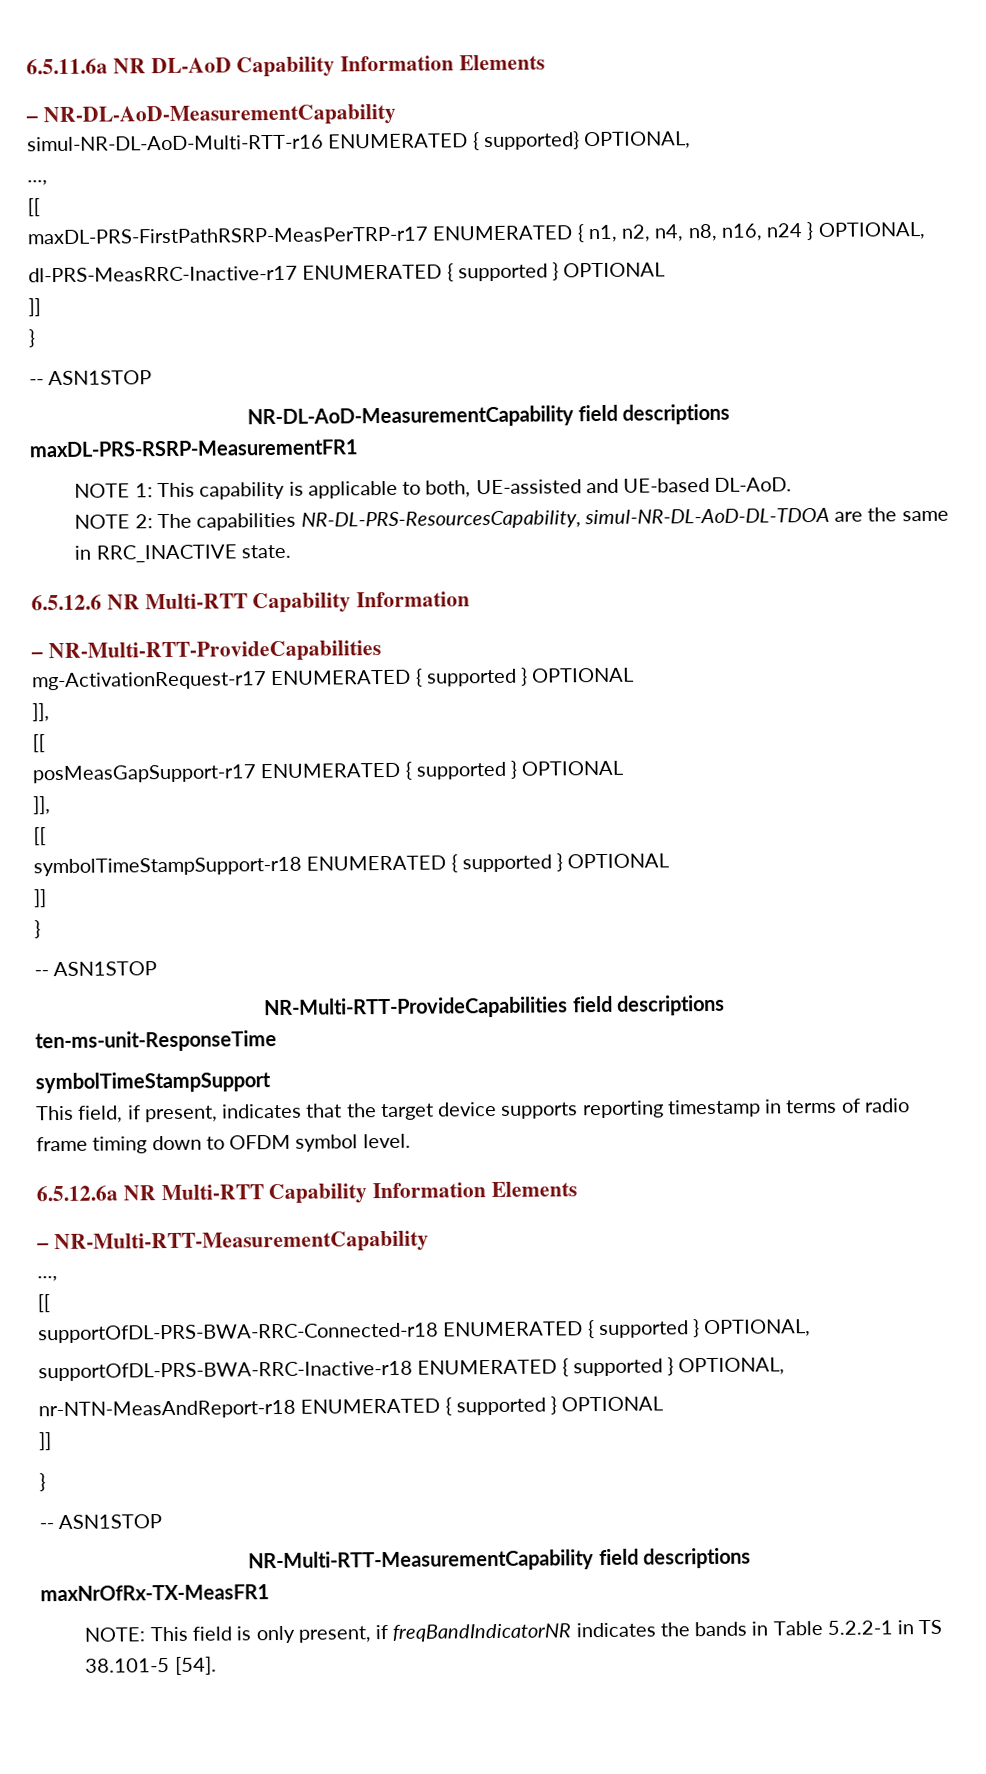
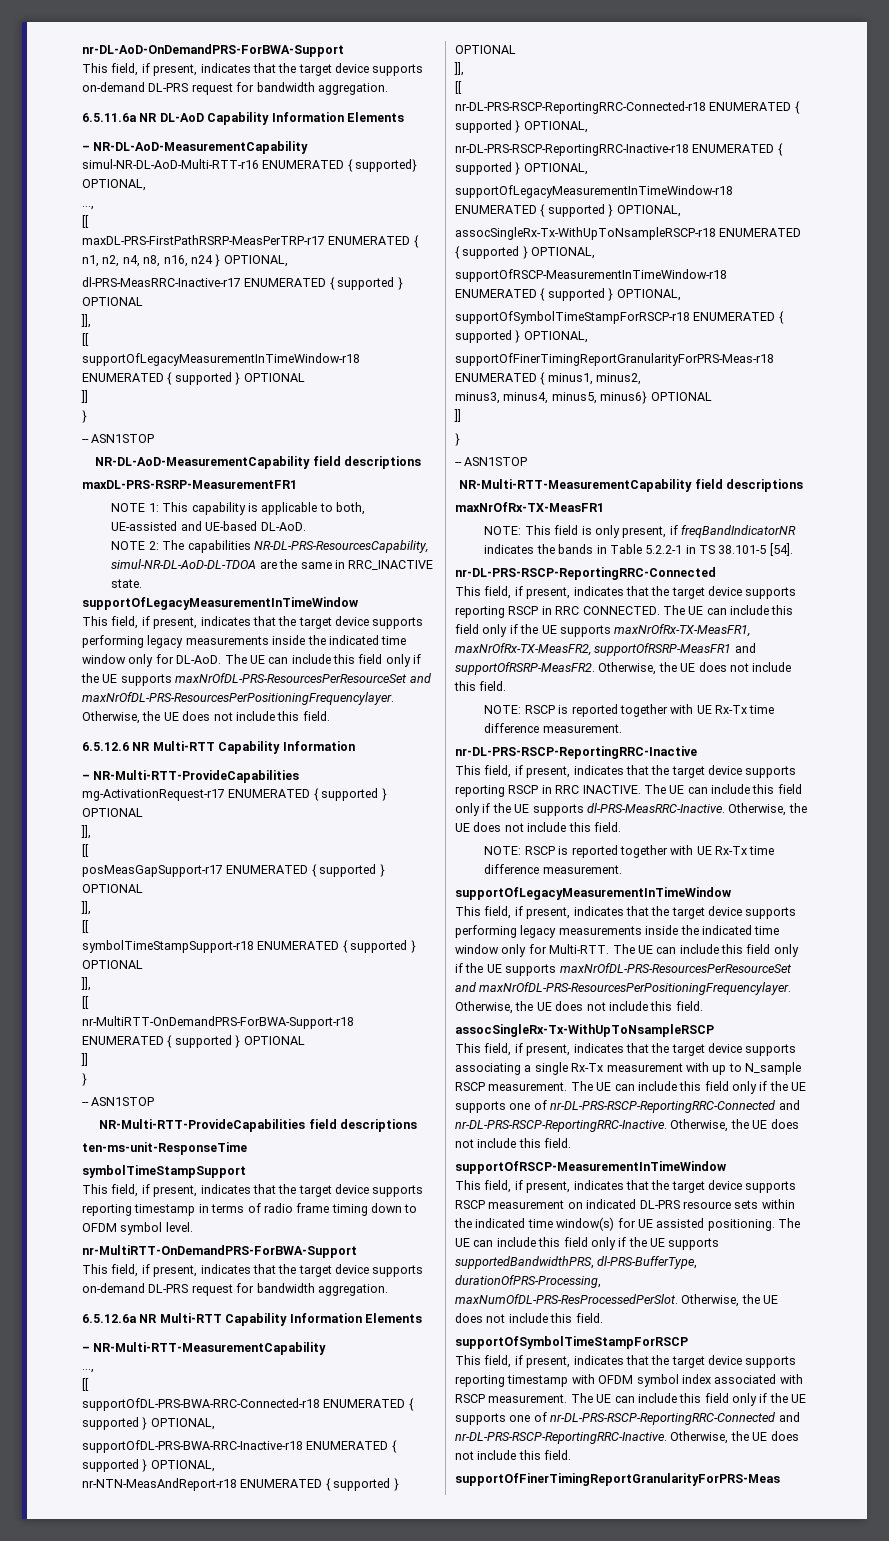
(26, 66) none -> [82,44,344,57] [82,63,424,76] [82,82,388,95] nr-DL-AoD-OnDemandPRS-ForBWA-Support // This field, if present, indicates that the target device supports on-demand DL-PRS request for bandwidth aggregation. //
(666, 270) none -> [81,314,91,328] [82,333,89,346] [82,353,360,366] [82,372,305,385] // ]], // [[ // supportOfLegacyMeasurementInTimeWindow-r18 ENUMERATED { supported } OPTIONAL
(292, 551) none -> [82,597,358,610] [82,616,424,629] [82,635,407,648] [82,654,422,667] [81,673,431,686] [82,692,394,705] [82,711,330,724] // supportOfLegacyMeasurementInTimeWindow // This field, if present, indicates that the target device supports performing legacy measurements inside the indicated time window only for DL-AoD. The UE can include this field only if the UE supports maxNrOfDL-PRS-ResourcesPerResourceSet and maxNrOfDL-PRS-ResourcesPerPositioningFrequencylayer. Otherwise, the UE does not include this field.
(670, 861) none -> [81,977,91,991] [82,996,89,1009] [82,1016,354,1029] [82,1035,305,1048] // ]], // [[ // nr-MultiRTT-OnDemandPRS-ForBWA-Support-r18 ENUMERATED { supported } OPTIONAL
(411, 1141) none -> [82,1245,357,1258] [82,1264,424,1277] [82,1283,388,1296] // nr-MultiRTT-OnDemandPRS-ForBWA-Support // This field, if present, indicates that the target device supports on-demand DL-PRS request for bandwidth aggregation.
(664, 1404) none -> [454,62,464,76] [455,81,462,94] [455,101,800,114] [455,120,588,133] [455,143,783,156] [455,162,588,175] [455,185,733,198] [455,204,681,217] [455,227,802,240] [455,246,596,259] [455,269,727,282] [455,288,681,301] [455,311,784,324] [455,330,588,343] [455,353,774,366] [455,372,642,385] [455,391,712,404] // ]], // [[ // nr-DL-PRS-RSCP-ReportingRRC-Connected-r18 ENUMERATED { supported } OPTIONAL, // nr-DL-PRS-RSCP-ReportingRRC-Inactive-r18 ENUMERATED { supported } OPTIONAL, // supportOfLegacyMeasurementInTimeWindow-r18 ENUMERATED { supported } OPTIONAL, // assocSingleRx-Tx-WithUpToNsampleRSCP-r18 ENUMERATED { supported } OPTIONAL, // supportOfRSCP-MeasurementInTimeWindow-r18 ENUMERATED { supported } OPTIONAL, // supportOfSymbolTimeStampForRSCP-r18 ENUMERATED { supported } OPTIONAL, // supportOfFinerTimingReportGranularityForPRS-Meas-r18 ENUMERATED { minus1, minus2, // minus3, minus4, minus5, minus6} OPTIONAL
(217, 1665) none -> [455,567,716,580] [455,586,797,599] [455,605,794,618] [455,624,751,637] [455,643,756,656] [455,662,792,675] [454,681,507,691] [484,704,775,717] [484,723,622,733] [455,746,697,759] [455,765,797,778] [455,784,802,797] [455,803,807,816] [455,822,621,832] [484,845,775,858] [484,864,622,874] [455,887,731,900] [455,906,797,919] [455,925,780,938] [455,944,799,957] [455,963,792,976] [455,982,792,995] [455,1001,703,1014] [455,1024,714,1037] [455,1043,797,1056] [455,1062,801,1075] [455,1081,807,1094] [455,1100,800,1113] [455,1119,799,1132] [455,1138,572,1148] [455,1161,726,1174] [455,1180,797,1193] [455,1199,795,1209] [454,1217,800,1231] [455,1237,720,1250] [455,1256,698,1269] [455,1275,601,1288] [455,1294,779,1307] [455,1313,603,1323] [455,1336,688,1349] [455,1355,797,1368] [455,1374,803,1387] [455,1393,807,1406] [455,1412,800,1425] [455,1431,799,1444] [455,1450,572,1460] [455,1473,780,1486] // nr-DL-PRS-RSCP-ReportingRRC-Connected // This field, if present, indicates that the target device supports reporting RSCP in RRC CONNECTED. The UE can include this field only if the UE supports maxNrOfRx-TX-MeasFR1, maxNrOfRx-TX-MeasFR2, supportOfRSRP-MeasFR1 and supportOfRSRP-MeasFR2. Otherwise, the UE does not include this field. // NOTE: RSCP is reported together with UE Rx-Tx time difference measurement. // nr-DL-PRS-RSCP-ReportingRRC-Inactive // This field, if present, indicates that the target device supports reporting RSCP in RRC INACTIVE. The UE can include this field only if the UE supports dl-PRS-MeasRRC-Inactive. Otherwise, the UE does not include this field. // NOTE: RSCP is reported together with UE Rx-Tx time difference measurement. // supportOfLegacyMeasurementInTimeWindow // This field, if present, indicates that the target device supports performing legacy measurements inside the indicated time window only for Multi-RTT. The UE can include this field only if the UE supports maxNrOfDL-PRS-ResourcesPerResourceSet and maxNrOfDL-PRS-ResourcesPerPositioningFrequencylayer. Otherwise, the UE does not include this field. // assocSingleRx-Tx-WithUpToNsampleRSCP // This field, if present, indicates that the target device supports associating a single Rx-Tx measurement with up to N_sample RSCP measurement. The UE can include this field only if the UE supports one of nr-DL-PRS-RSCP-ReportingRRC-Connected and nr-DL-PRS-RSCP-ReportingRRC-Inactive. Otherwise, the UE does not include this field. // supportOfRSCP-MeasurementInTimeWindow // This field, if present, indicates that the target device supports RSCP measurement on indicated DL-PRS resource sets within the indicated time window(s) for UE assisted positioning. The UE can include this field only if the UE supports supportedBandwidthPRS, dl-PRS-BufferType, durationOfPRS-Processing, maxNumOfDL-PRS-ResProcessedPerSlot. Otherwise, the UE does not include this field. // supportOfSymbolTimeStampForRSCP // This field, if present, indicates that the target device supports reporting timestamp with OFDM symbol index associated with RSCP measurement. The UE can include this field only if the UE supports one of nr-DL-PRS-RSCP-ReportingRRC-Connected and nr-DL-PRS-RSCP-ReportingRRC-Inactive. Otherwise, the UE does not include this field. // supportOfFinerTimingReportGranularityForPRS-Meas

